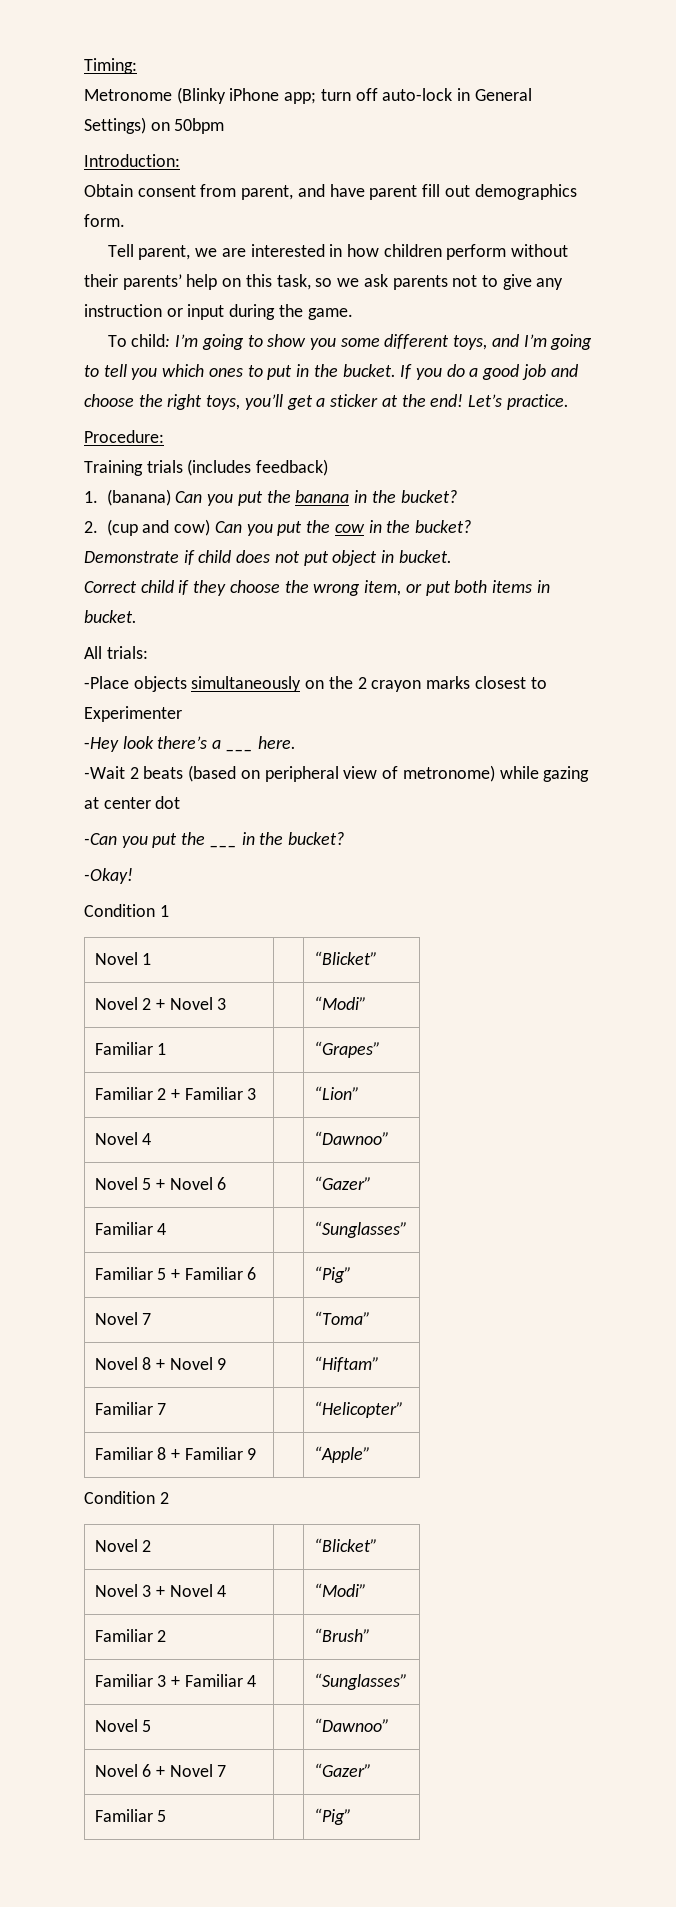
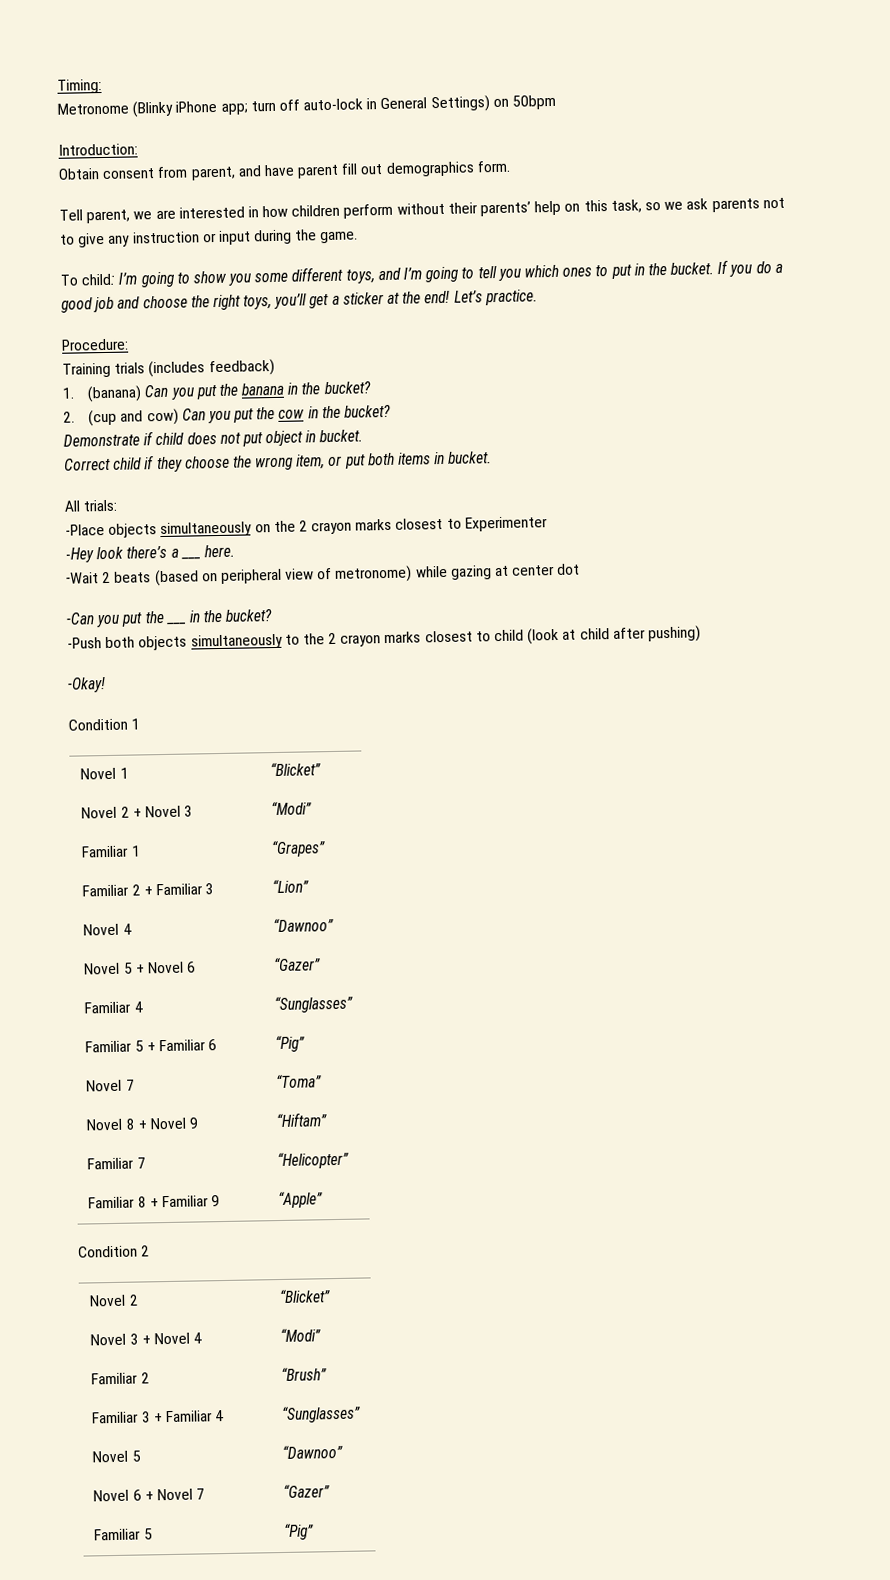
(345, 838) none -> [67,625,701,651] // -Push both objects simultaneously to the 2 crayon marks closest to child (look at child after pushing)

